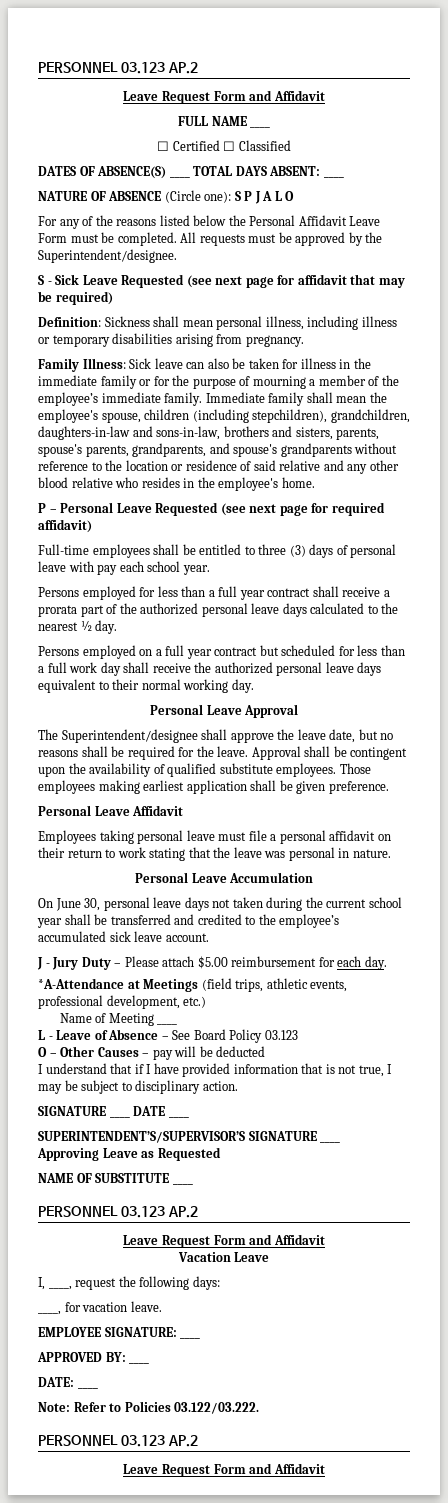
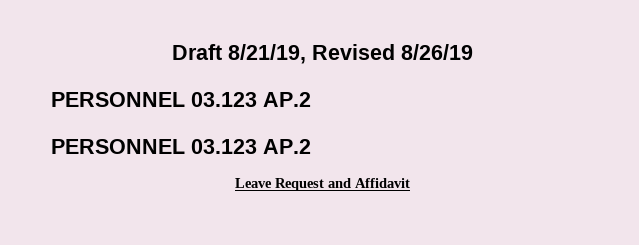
[38,62,198,74] [123,90,325,104] [177,116,247,126] [250,126,271,128] [157,140,291,151] [38,166,190,179] [193,166,321,176] [323,176,344,178] [38,190,295,204] [38,215,381,229] [38,232,383,246] [38,249,177,263] [38,274,405,288] [38,291,113,305] [38,316,397,330] [38,333,304,347] [38,358,371,372] [38,375,399,389] [38,392,387,406] [38,409,410,423] [38,426,380,440] [38,443,398,457] [38,460,399,474] [38,477,315,491] [38,502,385,516] [38,519,92,533] [38,544,397,558] [38,561,210,575] [38,586,390,600] [38,603,399,617] [38,620,118,634] [38,645,405,659] [38,662,382,676] [38,679,254,693] [149,704,299,718] [38,729,394,743] [38,746,408,760] [38,763,371,777] [38,780,389,794] [38,805,184,816] [38,830,391,844] [38,847,391,861] [134,872,314,883] [38,897,402,911] [37,914,340,928] [38,931,209,942] [37,956,387,970] [38,978,348,992] [38,995,207,1009] [59,1013,178,1026] [38,1029,298,1043] [38,1046,266,1060] [38,1063,393,1077] [38,1080,238,1094] [38,1106,106,1116] [109,1116,130,1118] [133,1106,166,1116] [168,1116,189,1118] [38,1131,317,1143] [320,1141,341,1143] [37,1147,221,1161] [38,1173,170,1183] [172,1183,193,1185] [38,1206,198,1218] [123,1234,325,1248] [177,1252,270,1262] [38,1276,220,1290] [38,1301,162,1315] [38,1327,177,1337] [180,1337,201,1339] [37,1352,126,1362] [129,1362,150,1364] [38,1377,74,1387] [77,1387,98,1389] [38,1401,260,1414] [38,1435,198,1447] [123,1463,325,1477] PERSONNEL 03.123 AP.2 // Leave Request Form and Affidavit // FULL NAME ____ // ☐ Certified ☐ Classified // DATES OF ABSENCE(S) ____ TOTAL DAYS ABSENT: ____ // NATURE OF ABSENCE (Circle one): S P J A L O // For any of the reasons listed below the Personal Affidavit Leave Form must be completed. All requests must be approved by the Superintendent/designee. // S - Sick Leave Requested (see next page for affidavit that may be required) // Definition: Sickness shall mean personal illness, including illness or temporary disabilities arising from pregnancy. // Family Illness: Sick leave can also be taken for illness in the immediate family or for the purpose of mourning a member of the employee’s immediate family. Immediate family shall mean the employee's spouse, children (including stepchildren), grandchildren, daughters-in-law and sons-in-law, brothers and sisters, parents, spouse's parents, grandparents, and spouse's grandparents without reference to the location or residence of said relative and any other blood relative who resides in the employee's home. // P – Personal Leave Requested (see next page for required affidavit) // Full-time employees shall be entitled to three (3) days of personal leave with pay each school year. // Persons employed for less than a full year contract shall receive a prorata part of the authorized personal leave days calculated to the nearest ½ day. // Persons employed on a full year contract but scheduled for less than a full work day shall receive the authorized personal leave days equivalent to their normal working day. // Personal Leave Approval // The Superintendent/designee shall approve the leave date, but no reasons shall be required for the leave. Approval shall be contingent upon the availability of qualified substitute employees. Those employees making earliest application shall be given preference. // Personal Leave Affidavit // Employees taking personal leave must file a personal affidavit on their return to work stating that the leave was personal in nature. // Personal Leave Accumulation // On June 30, personal leave days not taken during the current school year shall be transferred and credited to the employee’s accumulated sick leave account. // J - Jury Duty – Please attach $5.00 reimbursement for each day. // *A-Attendance at Meetings (field trips, athletic events, professional development, etc.) // Name of Meeting ____ // L - Leave of Absence – See Board Policy 03.123 // O – Other Causes – pay will be deducted // I understand that if I have provided information that is not true, I may be subject to disciplinary action. // SIGNATURE ____ DATE ____ // SUPERINTENDENT’S/SUPERVISOR’S SIGNATURE ____ // Approving Leave as Requested // NAME OF SUBSTITUTE ____ // PERSONNEL 03.123 AP.2 // Leave Request Form and Affidavit // Vacation Leave // I, ____, request the following days: // ____, for vacation leave. // EMPLOYEE SIGNATURE: ____ // APPROVED BY: ____ // DATE: ____ // Note: Refer to Policies 03.122/03.222. // PERSONNEL 03.123 AP.2 // Leave Request Form and Affidavit -> [172,44,473,64] [51,92,311,107] [51,139,311,154] [235,178,410,191] Draft 8/21/19, Revised 8/26/19 // PERSONNEL 03.123 AP.2 // PERSONNEL 03.123 AP.2 // Leave Request and Affidavit

